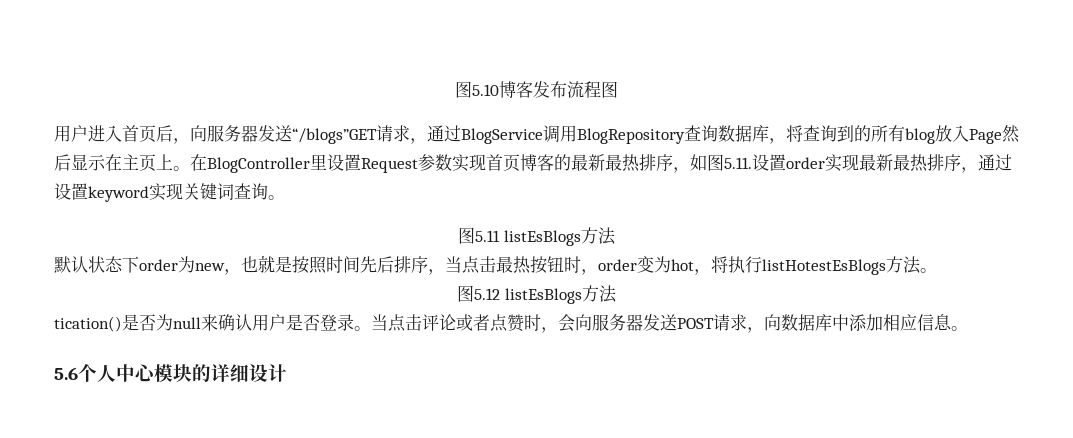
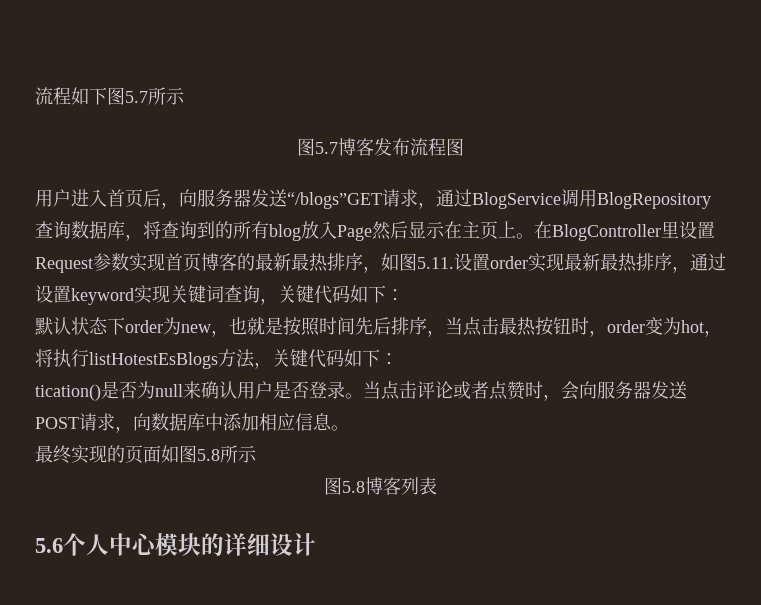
[455,81,499,98] 图5.10 -> [35,87,185,105] [297,138,338,156] 流程如下图5.7所示 // 图5.7
[268,195,285,200] [458,227,616,246] 。 // 图5.11 listEsBlogs方法 -> [260,285,404,305] ，关键代码如下：
[920,268,937,273] [457,285,617,304] 。 // 图5.12 listEsBlogs方法 -> [254,349,398,369] ，关键代码如下：
(968, 328) none -> [35,445,257,464] [324,477,437,495] // 最终实现的页面如图5.8所示 // 图5.8博客列表

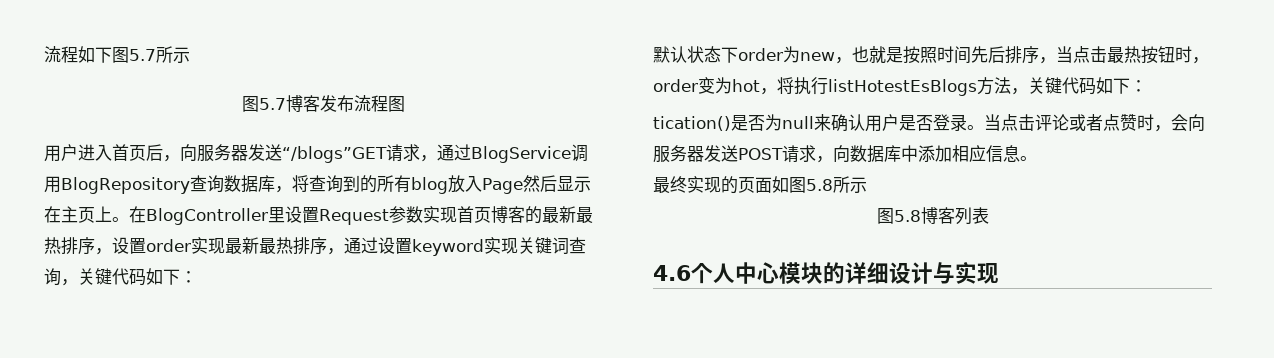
[381,253,454,271] 如图5.11. -> (112, 251) none
[35,538,63,553] 5.6 -> [653,265,691,281] 4.6
(316, 544) none -> [933,261,999,284] 与实现

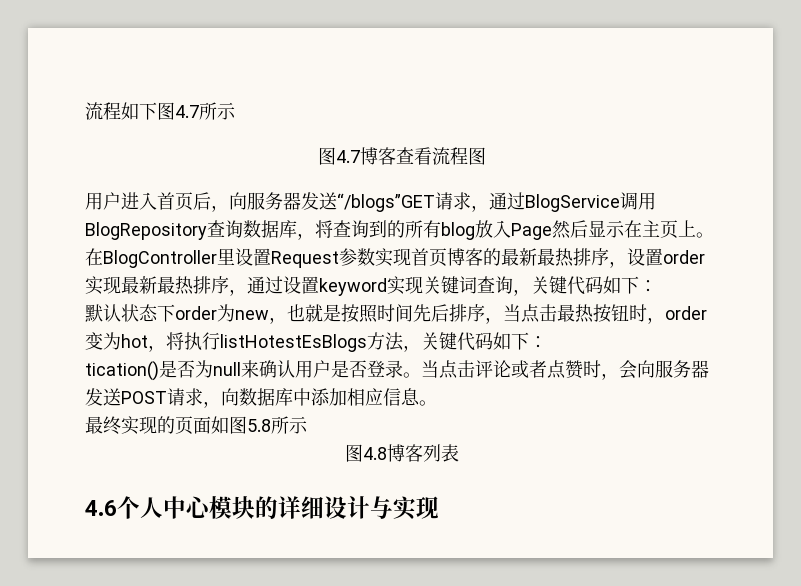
[129,46,190,63] [242,95,354,112] 5.7所示 // 图5.7博客发布 -> [175,102,236,120] [317,147,432,165] 4.7所示 // 图4.7博客查看
[893,210,921,222] 5.8 -> [362,447,387,460] 4.8

